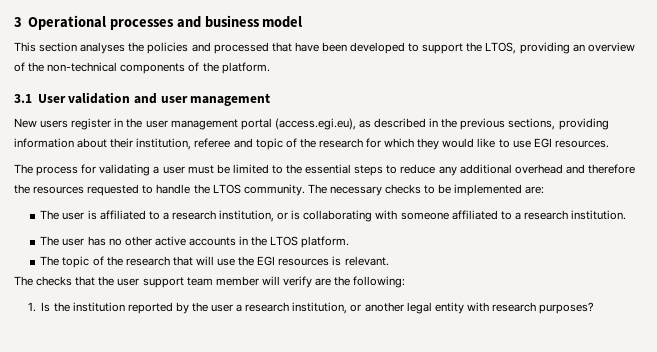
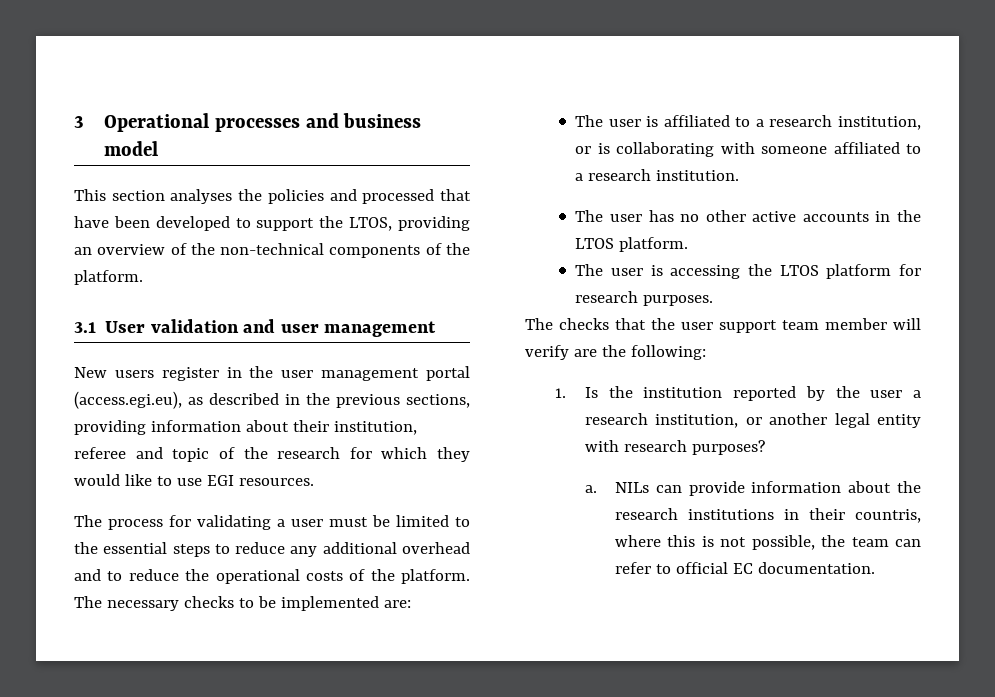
[587,164,635,174] [14,184,305,196] therefore the resources requested to handle the LTOS community. -> [107,569,470,584] to reduce the operational costs of the platform.
[62,256,389,268] topic of the research that will use the EGI resources is relevant. -> [611,264,921,279] [575,291,714,306] user is accessing the LTOS platform for research purposes.
(595, 308) none -> [585,481,921,496] [615,508,921,523] [615,535,921,550] [615,562,876,574] // a. NILs can provide information about the research institutions in their countris, where this is not possible, the team can refer to official EC documentation.

